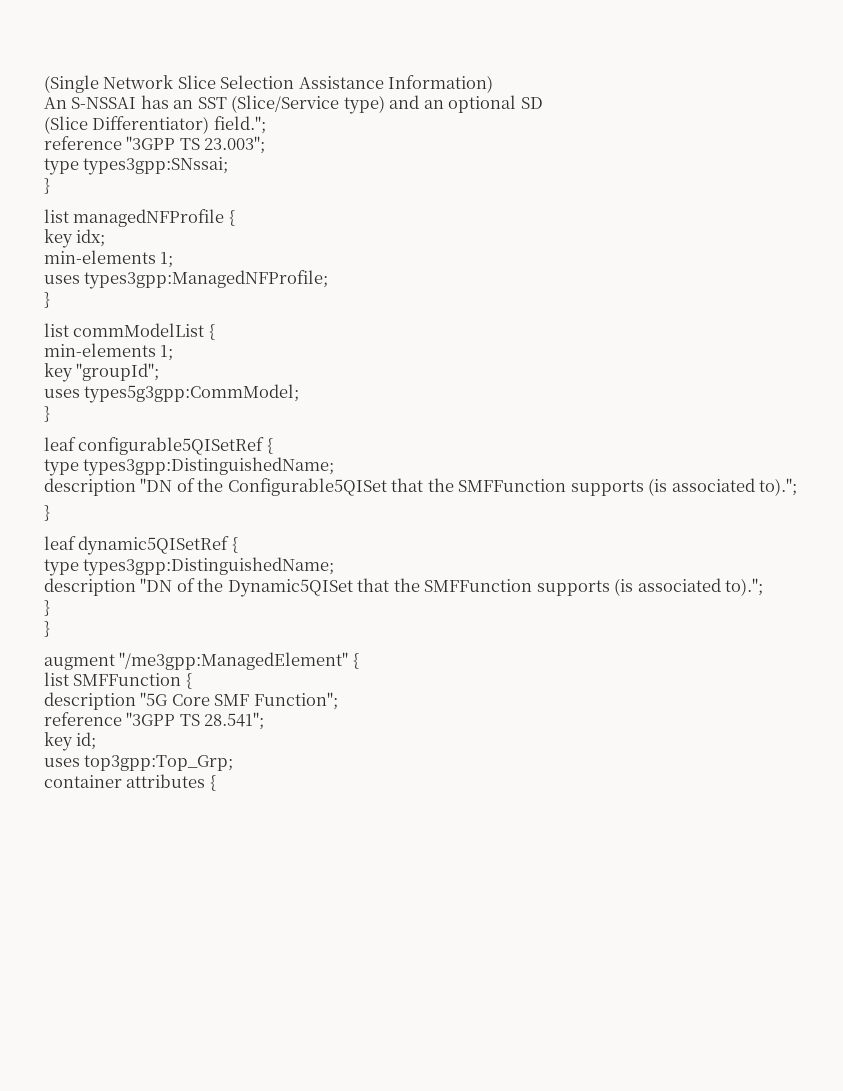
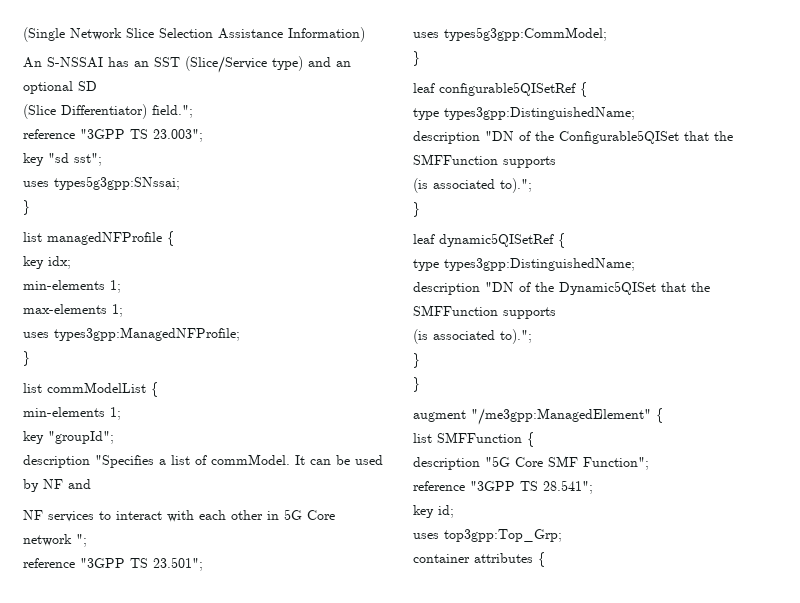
[44,157,229,175] type types3gpp:SNssai; -> [23,153,102,166] [23,176,180,190] key "sd sst"; // uses types5g3gpp:SNssai;
(174, 260) none -> [23,304,123,317] // max-elements 1;
(160, 372) none -> [23,454,383,468] [23,479,91,492] [23,509,335,522] [23,534,87,547] [23,557,203,571] // description "Specifies a list of commModel. It can be used by NF and // NF services to interact with each other in 5G Core network "; // reference "3GPP TS 23.501";
(644, 488) none -> (556, 162) //
(610, 588) none -> (556, 313) //

